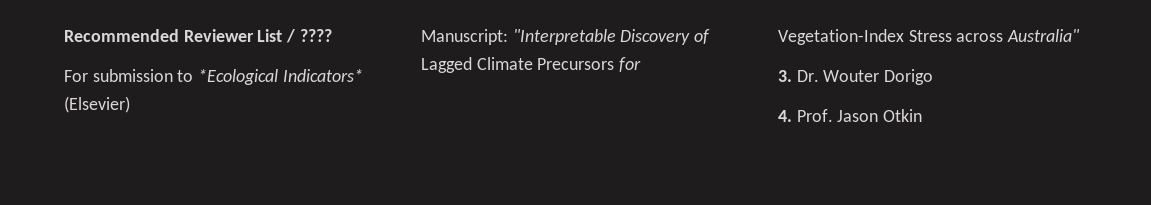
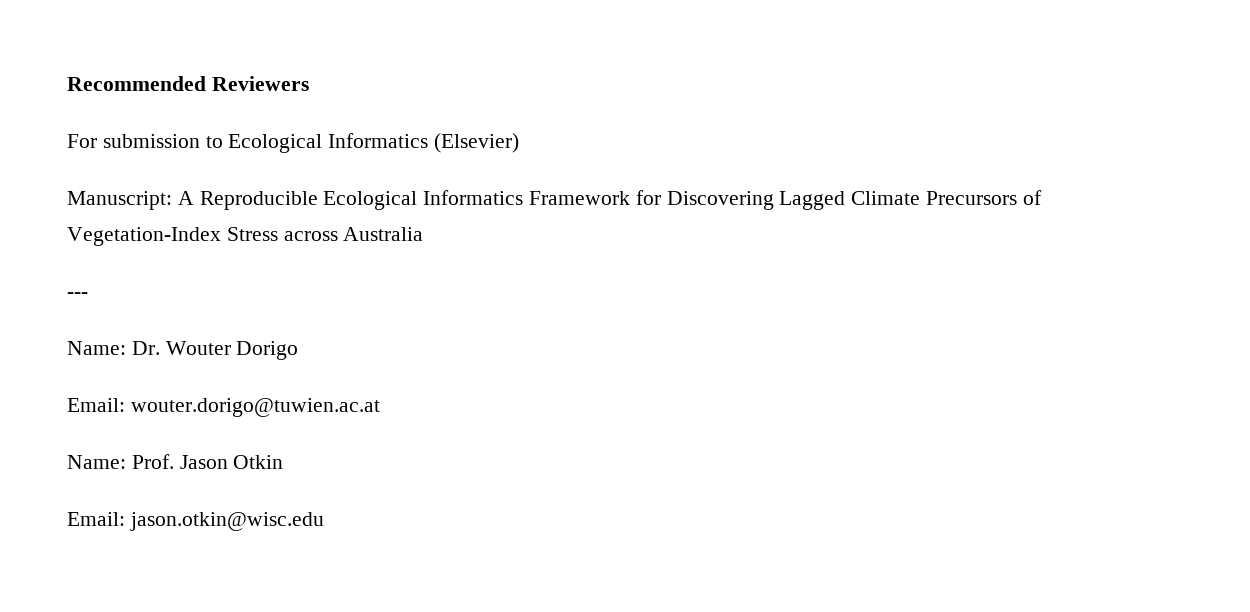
[183,29,332,43] Reviewer List / ???? -> [211,76,309,91] Reviewers
[198,69,363,85] *Ecological Indicators* -> [228,133,429,153] Ecological Informatics
[512,29,711,45] "Interpretable Discovery of -> [177,190,774,210] A Reproducible Ecological Informatics Framework for Discovering
[619,57,642,72] for -> [1022,190,1042,205] of
[1007,29,1081,42] [778,70,792,82] Australia" // 3. -> [343,227,424,241] [67,292,88,298] [67,341,126,355] Australia // --- // Name:
[778,110,792,122] 4. -> [67,398,380,417] [67,455,126,469] Email: wouter.dorigo@tuwien.ac.at // Name:
(923, 115) none -> [67,512,324,531] // Email: jason.otkin@wisc.edu

